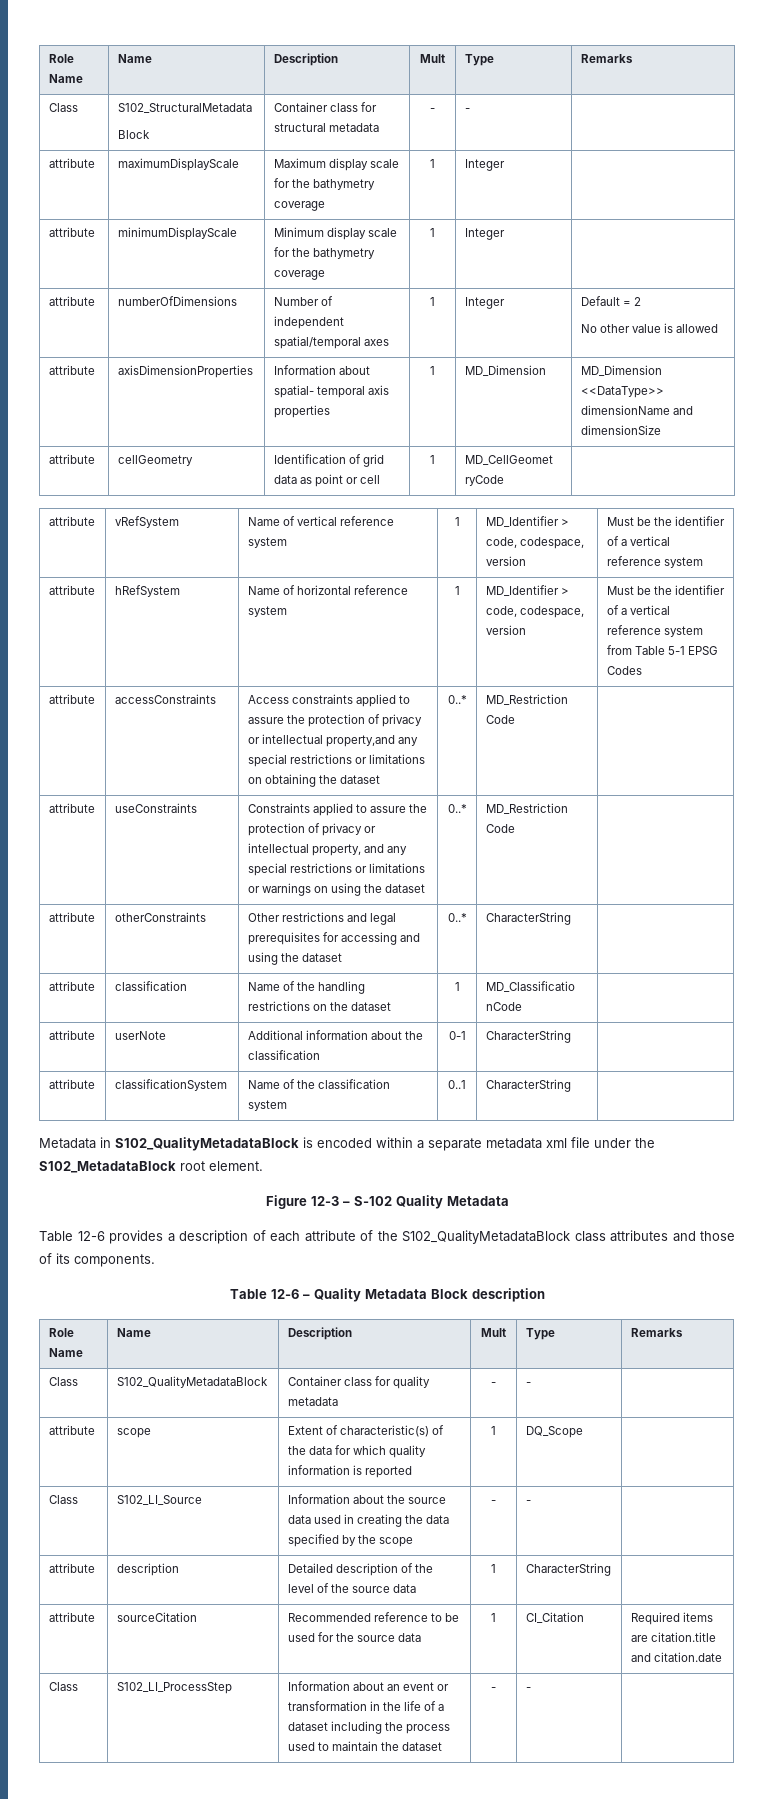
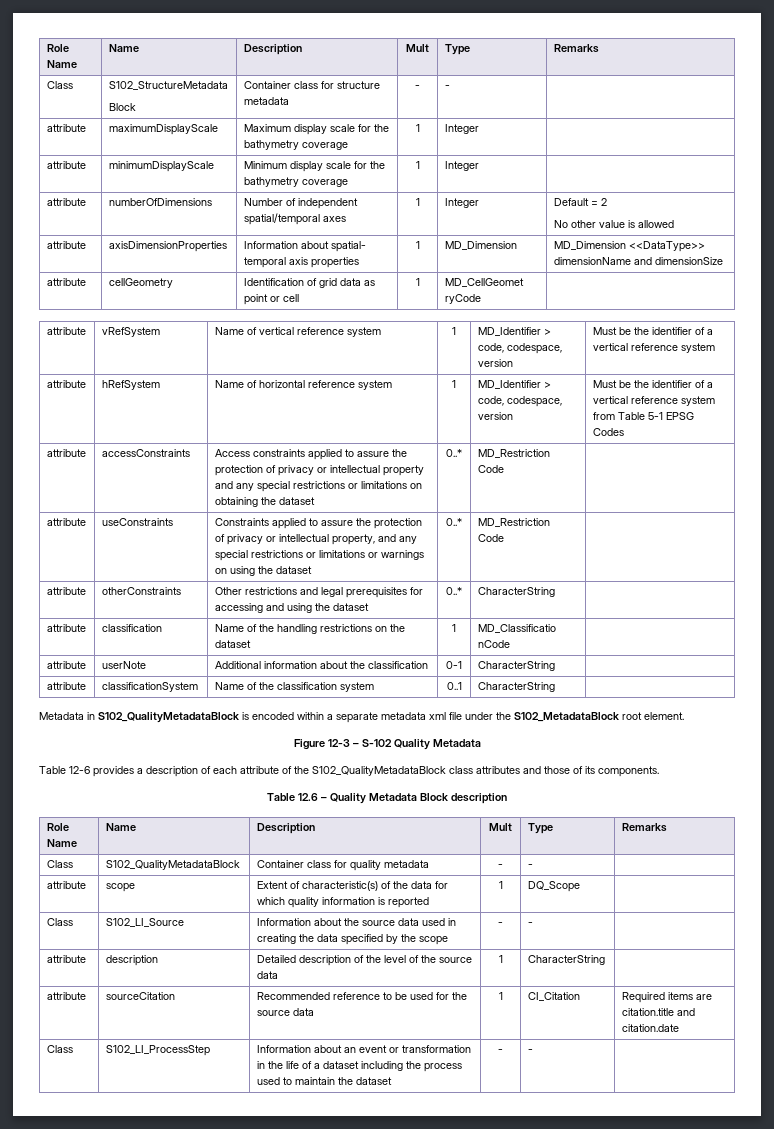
[48,54,74,63] [48,74,83,83] [117,54,152,63] [273,53,338,66] [420,54,445,63] [464,54,494,66] [580,54,633,63] [48,103,78,112] [117,103,252,113] Role Name | Name | Description | Mult | Type | Remarks // Class | S102_StructuralMetadata -> [46,44,69,52] [46,60,77,68] [108,44,139,52] [243,44,302,55] [406,44,429,52] [444,44,470,55] [553,44,599,53] [46,81,73,89] [108,81,228,90] Role Name | Name | Description | Mult | Type | Remarks // Class | S102_StructureMetadata
[273,123,326,132] structural -> [336,81,380,89] structure
[325,735,395,747] property,and -> [382,465,424,476] [214,481,233,489] property and
[270,1289,299,1299] 12-6 -> [298,793,318,801] 12.6

